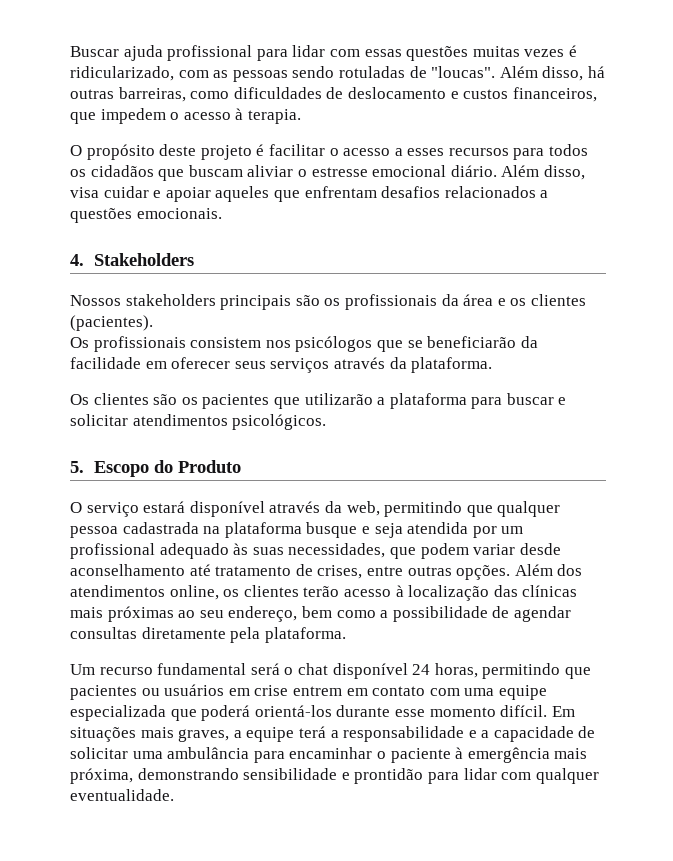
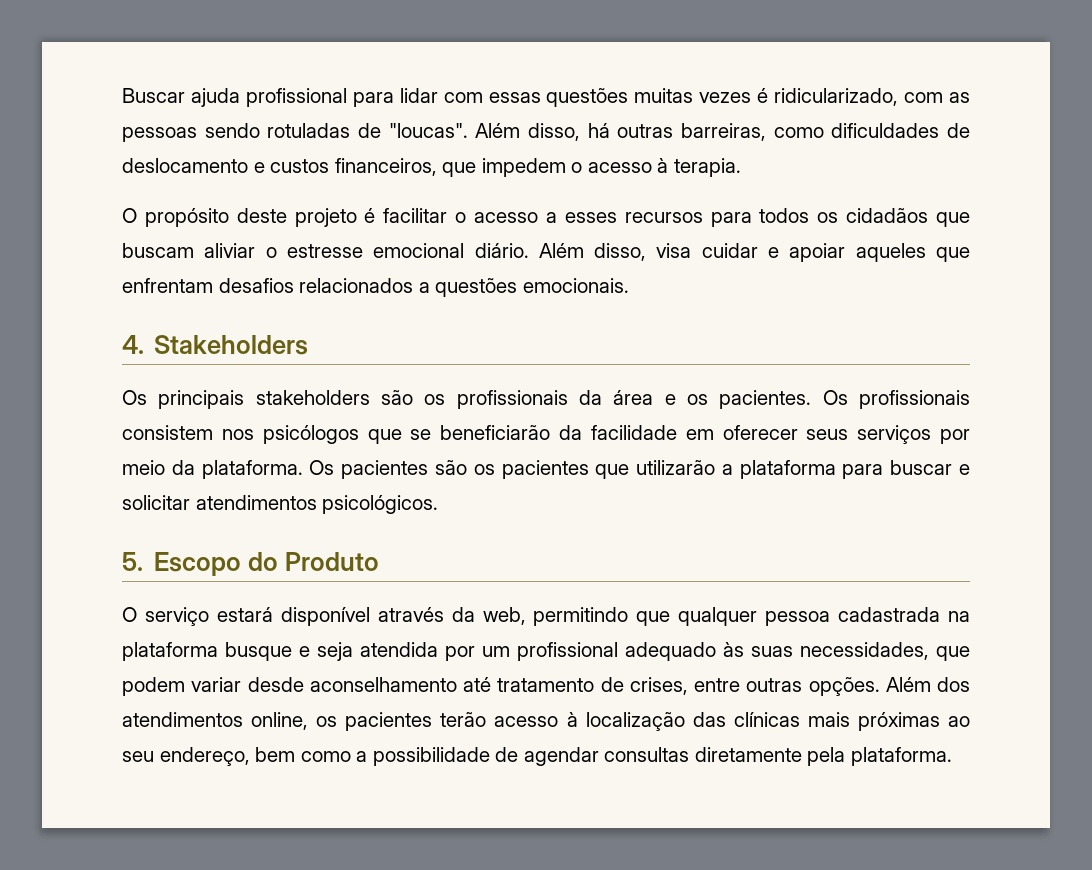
[70,294,292,310] Nossos stakeholders principais -> [122,390,370,409] Os principais stakeholders
[530,294,586,306] [70,315,153,331] clientes (pacientes). // -> [719,390,812,409] pacientes.
[333,357,385,369] através -> [940,429,971,444] [122,460,165,475] por meio
[70,393,149,405] // Os clientes -> [309,460,429,479] Os pacientes
[243,585,299,597] clientes -> [345,712,433,731] pacientes
[70,663,591,679] [70,684,547,700] [70,705,575,721] [70,726,596,742] [70,747,588,763] [70,768,599,784] [70,789,174,801] // Um recurso fundamental será o chat disponível 24 horas, permitindo que pacientes ou usuários em crise entrem em contato com uma equipe especializada que poderá orientá-los durante esse momento difícil. Em situações mais graves, a equipe terá a responsabilidade e a capacidade de solicitar uma ambulância para encaminhar o paciente à emergência mais próxima, demonstrando sensibilidade e prontidão para lidar com qualquer eventualidade. -> (952, 756) none

